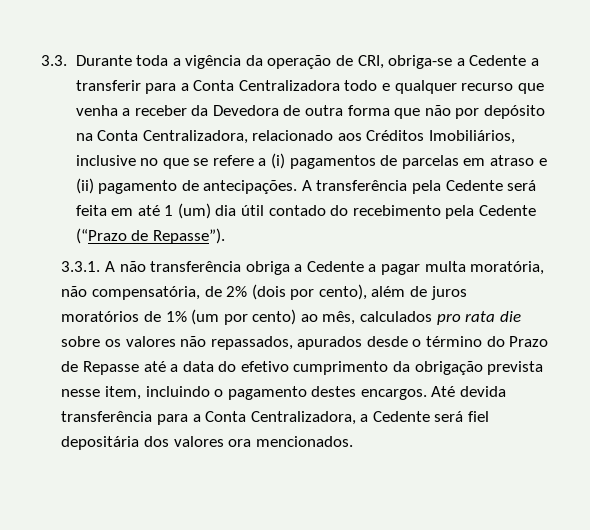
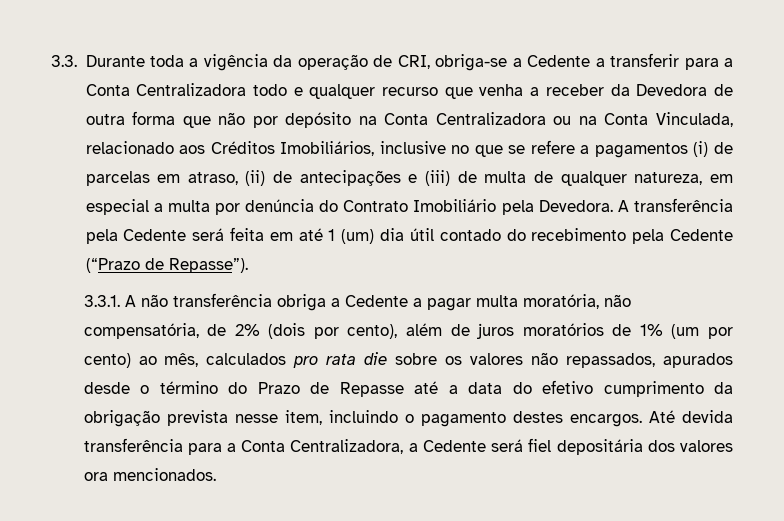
[142,130,248,144] Centralizadora, -> [435,112,733,127] Centralizadora ou na Conta Vinculada,
[271,153,376,169] (i) pagamentos -> [594,141,709,158] pagamentos (i)
[489,155,547,166] [75,178,298,194] atraso e (ii) pagamento de antecipações. -> [187,170,733,186] [85,199,613,215] atraso, (ii) de antecipações e (iii) de multa de qualquer natureza, em especial a multa por denúncia do Contrato Imobiliário pela Devedora.

